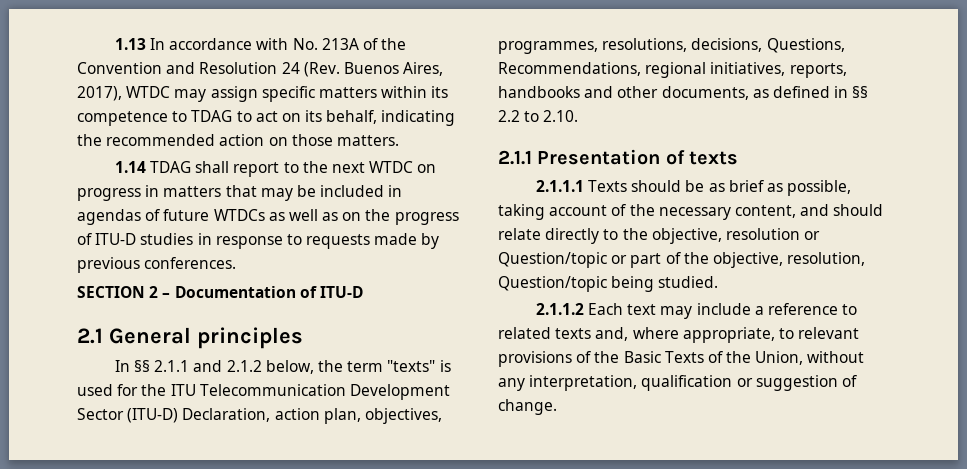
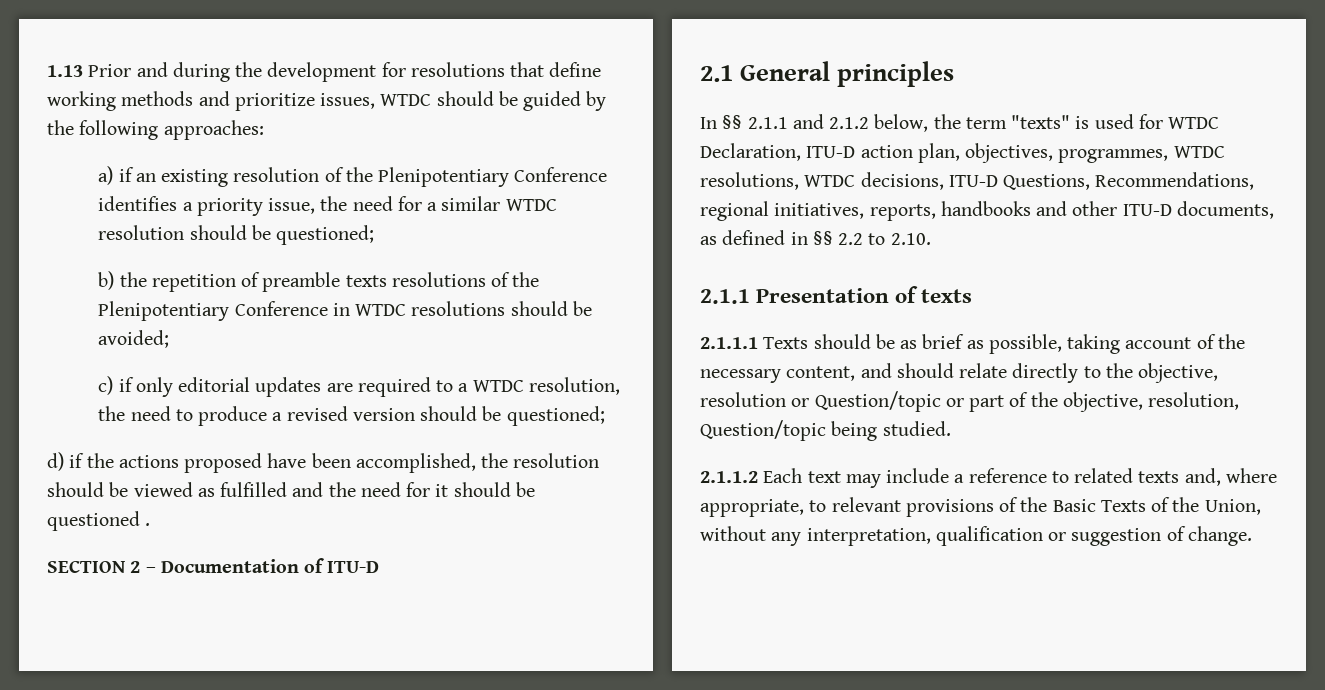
[150,38,407,50] [77,62,444,77] [77,86,449,102] [77,110,456,126] [77,134,399,146] [114,161,437,177] [77,185,403,201] [77,209,459,225] [77,233,440,249] [77,257,237,273] In accordance with No. 213A of the Convention and Resolution 24 (Rev. Buenos Aires, 2017), WTDC may assign specific matters within its competence to TDAG to act on its behalf, indicating the recommended action on those matters. // 1.14 TDAG shall report to the next WTDC on progress in matters that may be included in agendas of future WTDCs as well as on the progress of ITU-D studies in response to requests made by previous conferences. -> [88,62,602,82] [47,91,607,111] [47,120,264,140] [98,166,608,187] [98,196,557,216] [98,225,375,245] [98,271,540,292] [98,301,592,321] [98,330,170,348] [98,376,620,397] [98,406,605,426] [47,452,600,473] [47,482,535,497] [47,511,151,531] Prior and during the development for resolutions that define working methods and prioritize issues, WTDC should be guided by the following approaches: // a) if an existing resolution of the Plenipotentiary Conference identifies a priority issue, the need for a similar WTDC resolution should be questioned; // b) the repetition of preamble texts resolutions of the Plenipotentiary Conference in WTDC resolutions should be avoided; // c) if only editorial updates are required to a WTDC resolution, the need to produce a revised version should be questioned; // d) if the actions proposed have been accomplished, the resolution should be viewed as fulfilled and the need for it should be questioned .
[141,384,450,400] [77,408,442,424] [498,38,763,54] the ITU Telecommunication Development Sector (ITU-D) Declaration, action plan, objectives, programmes, resolutions, decisions, -> [1168,117,1220,129] [700,143,1225,163] [700,172,998,190] WTDC Declaration, ITU-D action plan, objectives, programmes, WTDC resolutions, WTDC decisions, ITU-D
(659, 92) none -> [1122,204,1172,216] ITU-D

